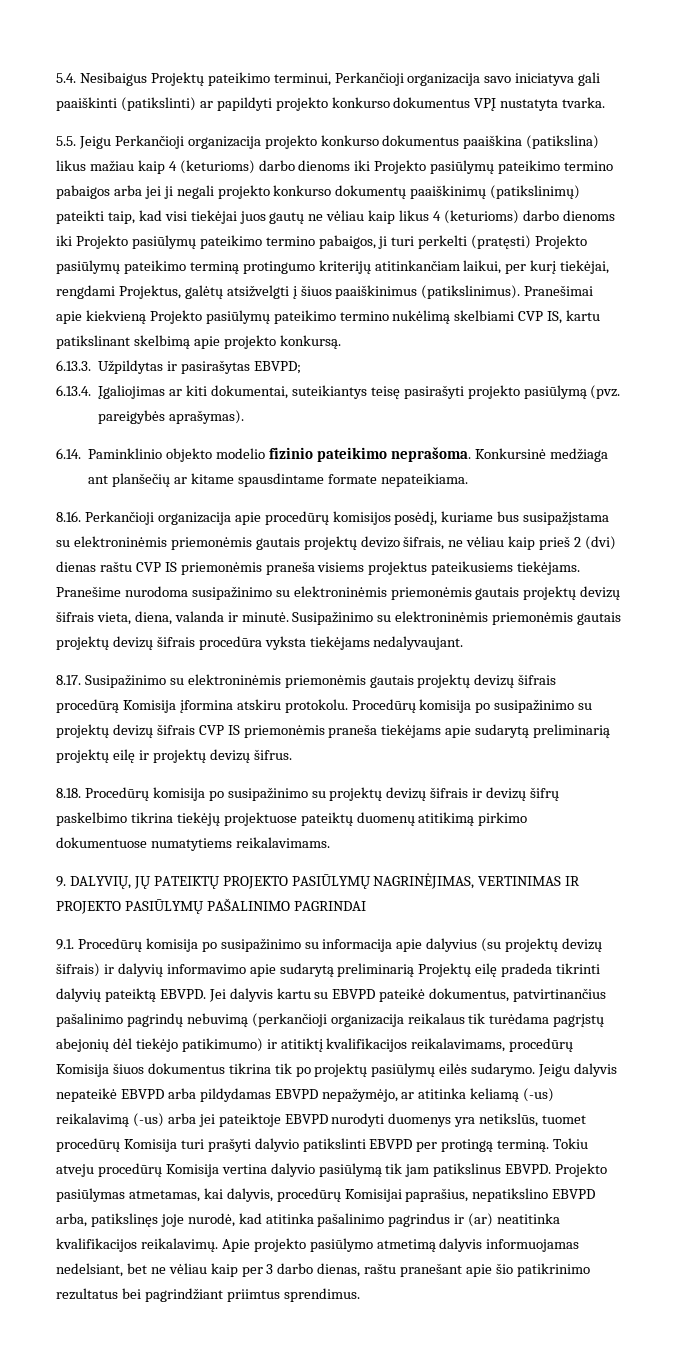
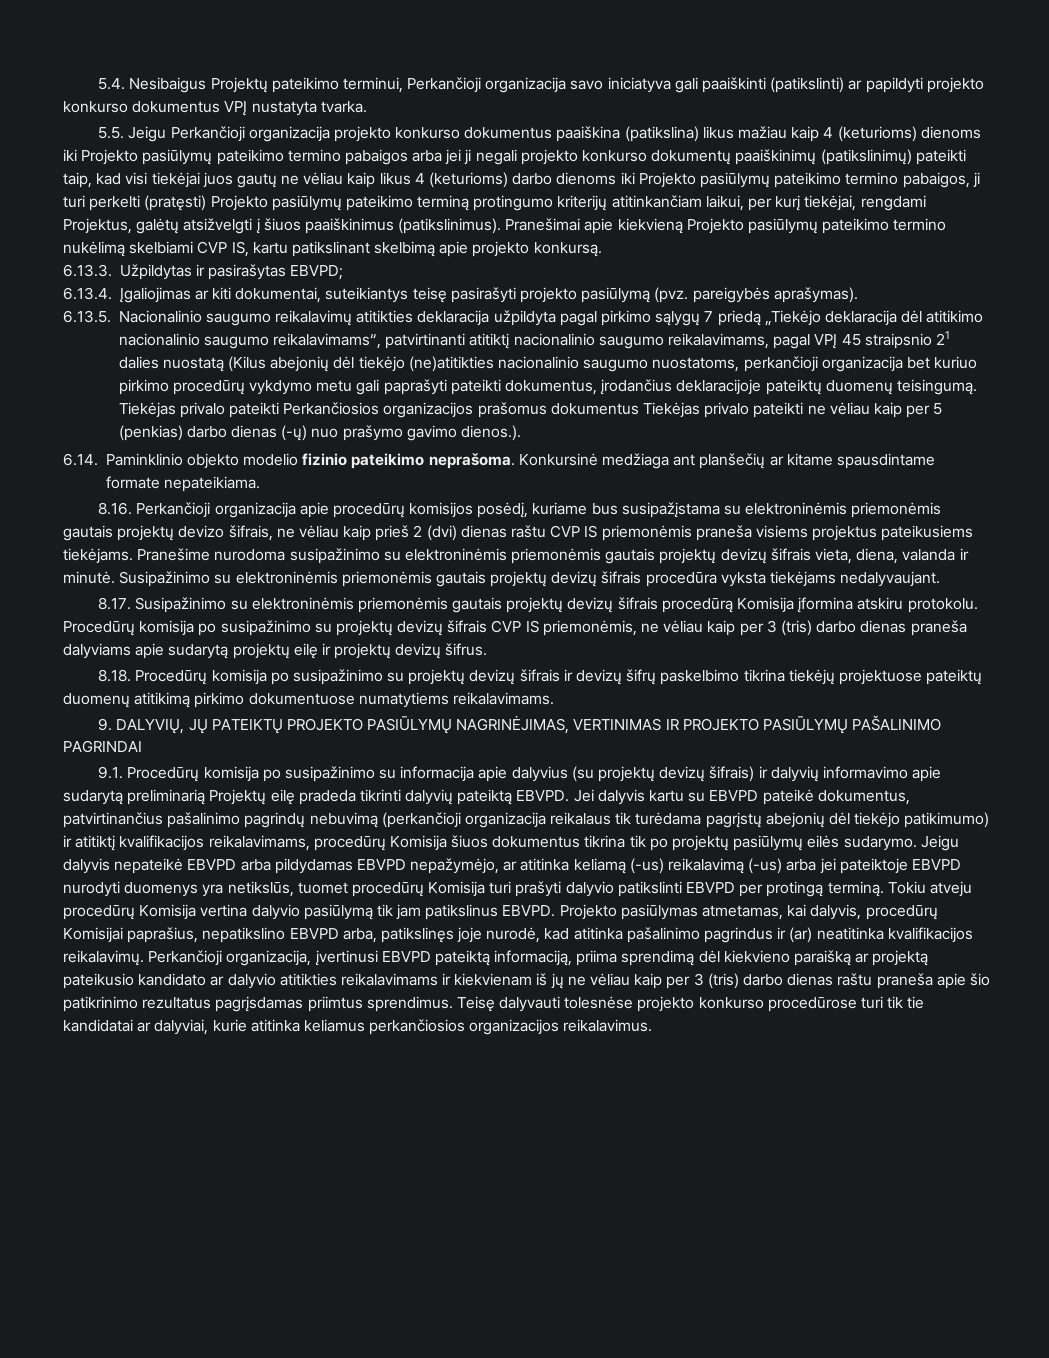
[258,160,295,171] darbo -> (917, 134) none
(245, 417) none -> [63,310,984,326] [118,331,950,349] [118,356,978,372] [118,379,977,395] [118,402,943,418] [118,425,522,441] // 6.13.5. Nacionalinio saugumo reikalavimų atitikties deklaracija užpildyta pagal pirkimo sąlygų 7 priedą „Tiekėjo deklaracija dėl atitikimo nacionalinio saugumo reikalavimams“, patvirtinanti atitiktį nacionalinio saugumo reikalavimams, pagal VPĮ 45 straipsnio 21 dalies nuostatą (Kilus abejonių dėl tiekėjo (ne)atitikties nacionalinio saugumo nuostatoms, perkančioji organizacija bet kuriuo pirkimo procedūrų vykdymo metu gali paprašyti pateikti dokumentus, įrodančius deklaracijoje pateiktų duomenų teisingumą. Tiekėjas privalo pateikti Perkančiosios organizacijos prašomus dokumentus Tiekėjas privalo pateikti ne vėliau kaip per 5 (penkias) darbo dienas (-ų) nuo prašymo gavimo dienos.).
[243,724,611,738] priemonėmis praneša tiekėjams apie sudarytą preliminarią -> [542,620,967,636] [63,643,229,659] priemonėmis, ne vėliau kaip per 3 (tris) darbo dienas praneša dalyviams apie sudarytą
[221,1238,580,1252] [56,1263,590,1277] [56,1288,360,1302] Apie projekto pasiūlymo atmetimą dalyvis informuojamas nedelsiant, bet ne vėliau kaip per 3 darbo dienas, raštu pranešant apie šio patikrinimo rezultatus bei pagrindžiant priimtus sprendimus. -> [148,950,929,966] [63,973,990,989] [63,996,925,1012] [63,1019,653,1035] Perkančioji organizacija, įvertinusi EBVPD pateiktą informaciją, priima sprendimą dėl kiekvieno paraišką ar projektą pateikusio kandidato ar dalyvio atitikties reikalavimams ir kiekvienam iš jų ne vėliau kaip per 3 (tris) darbo dienas raštu praneša apie šio patikrinimo rezultatus pagrįsdamas priimtus sprendimus. Teisę dalyvauti tolesnėse projekto konkurso procedūrose turi tik tie kandidatai ar dalyviai, kurie atitinka keliamus perkančiosios organizacijos reikalavimus.

